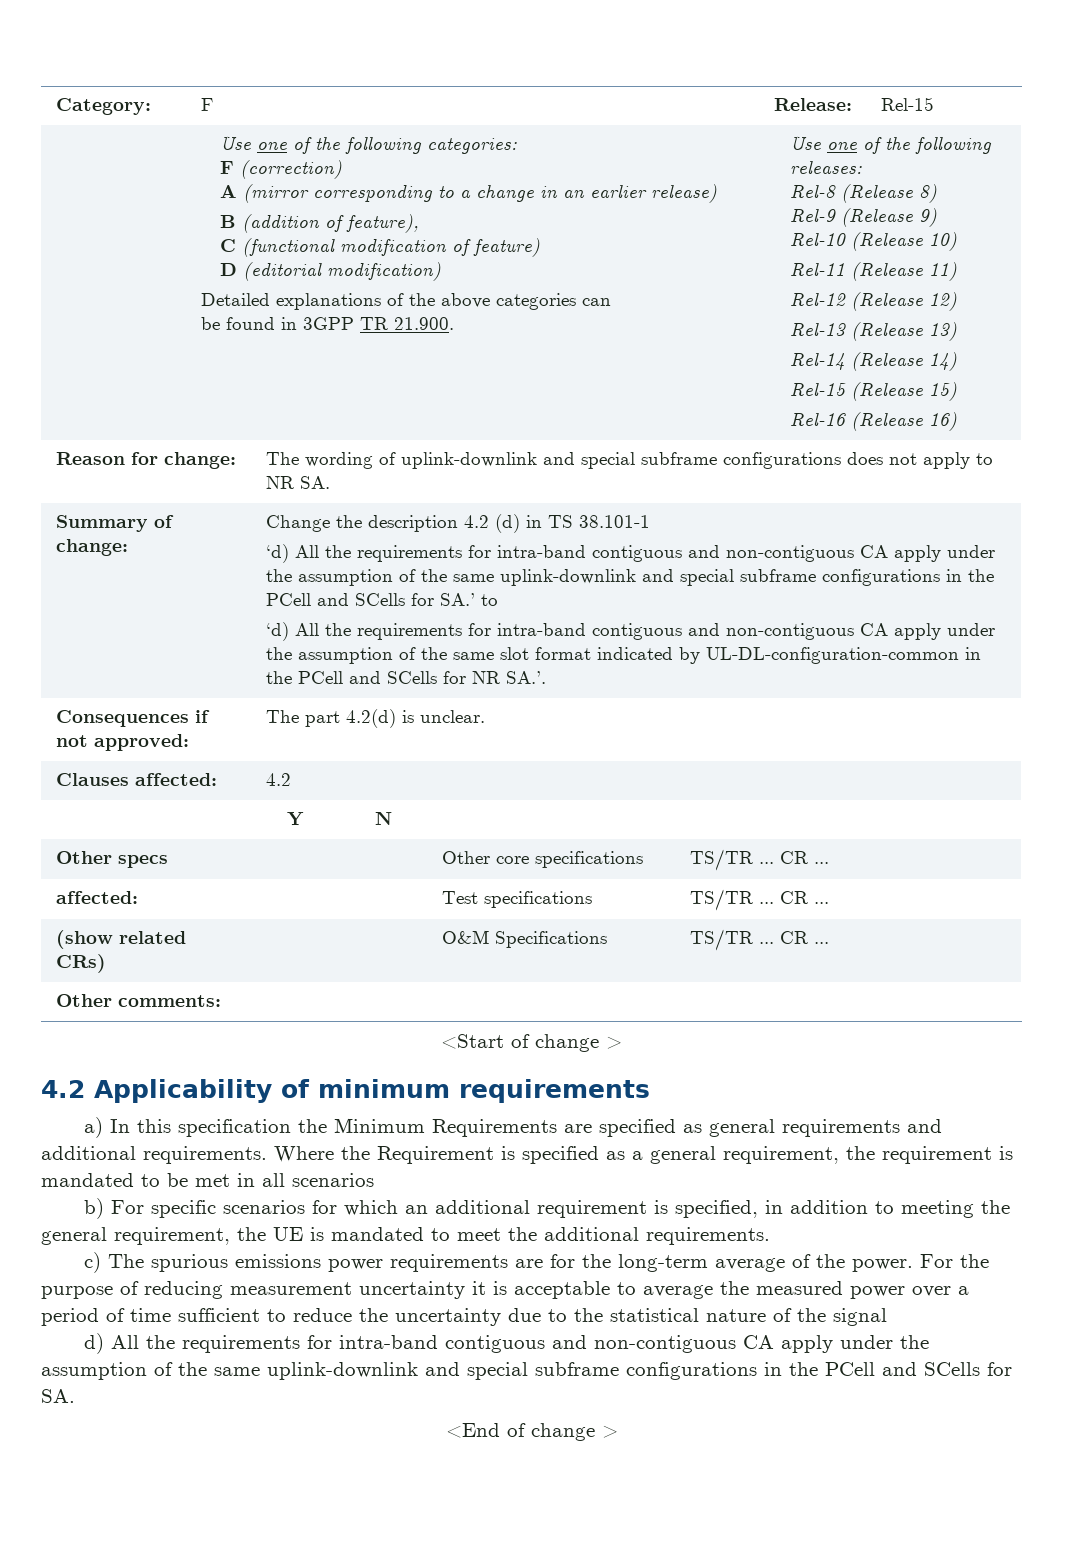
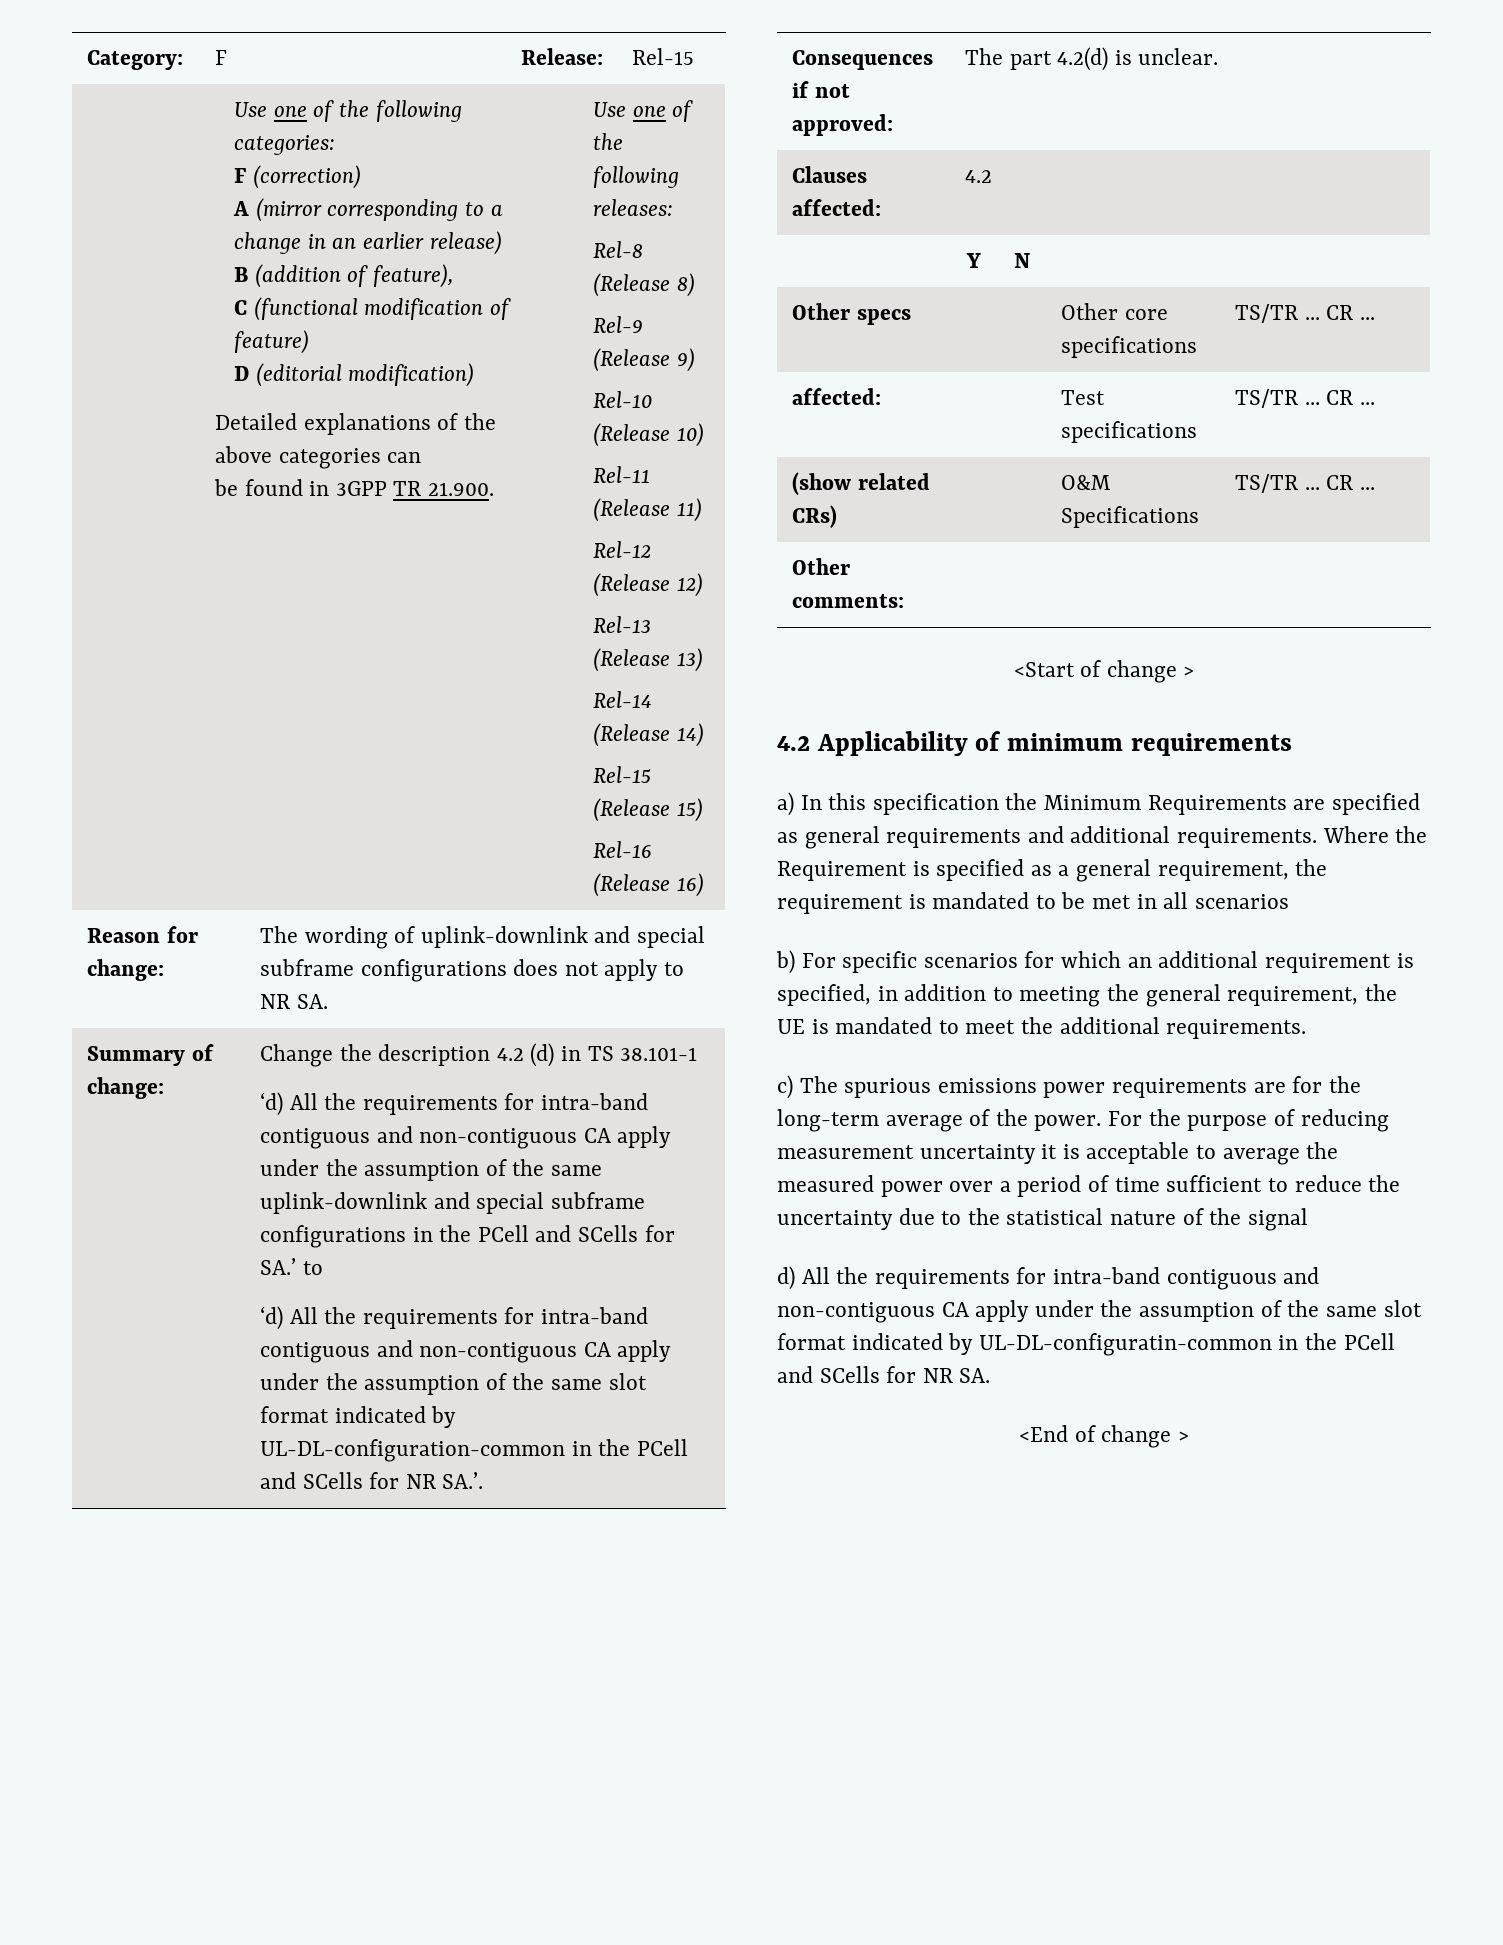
[267,1362,1012,1380] uplink-downlink and special subframe configurations in the PCell and SCells for -> [1383,1300,1422,1317] [777,1333,1395,1356] [777,1366,953,1383] slot format indicated by UL-DL-configuratin-common in the PCell and SCells for NR

